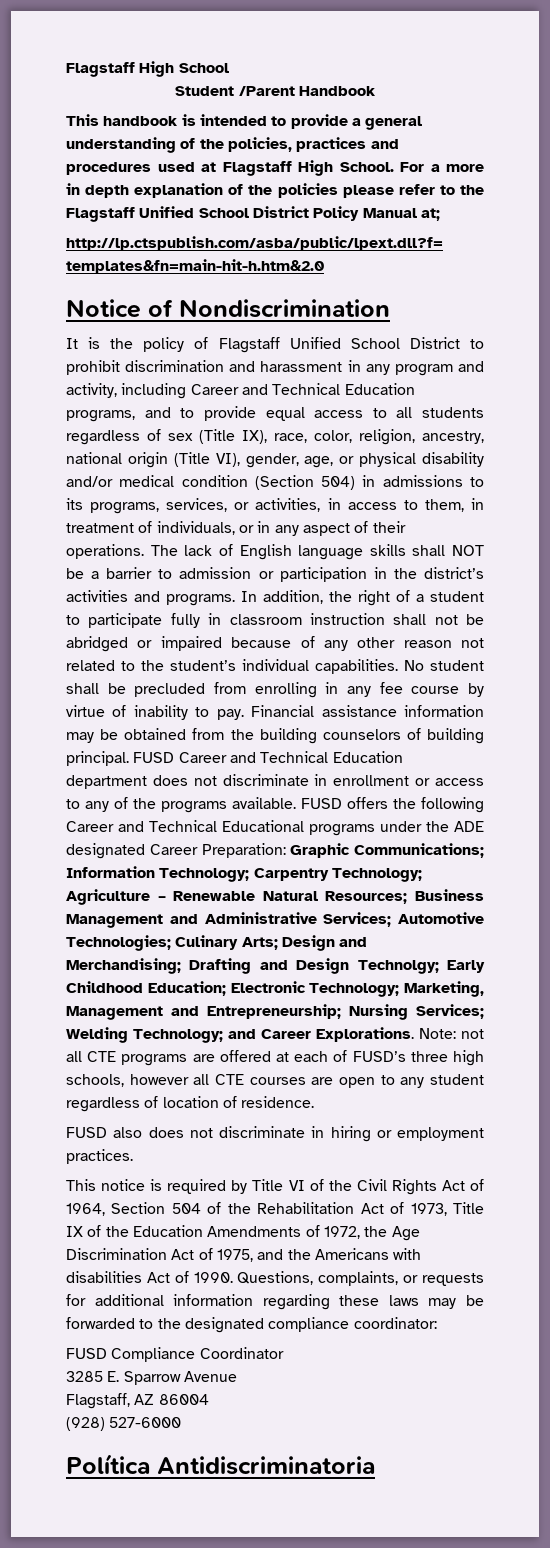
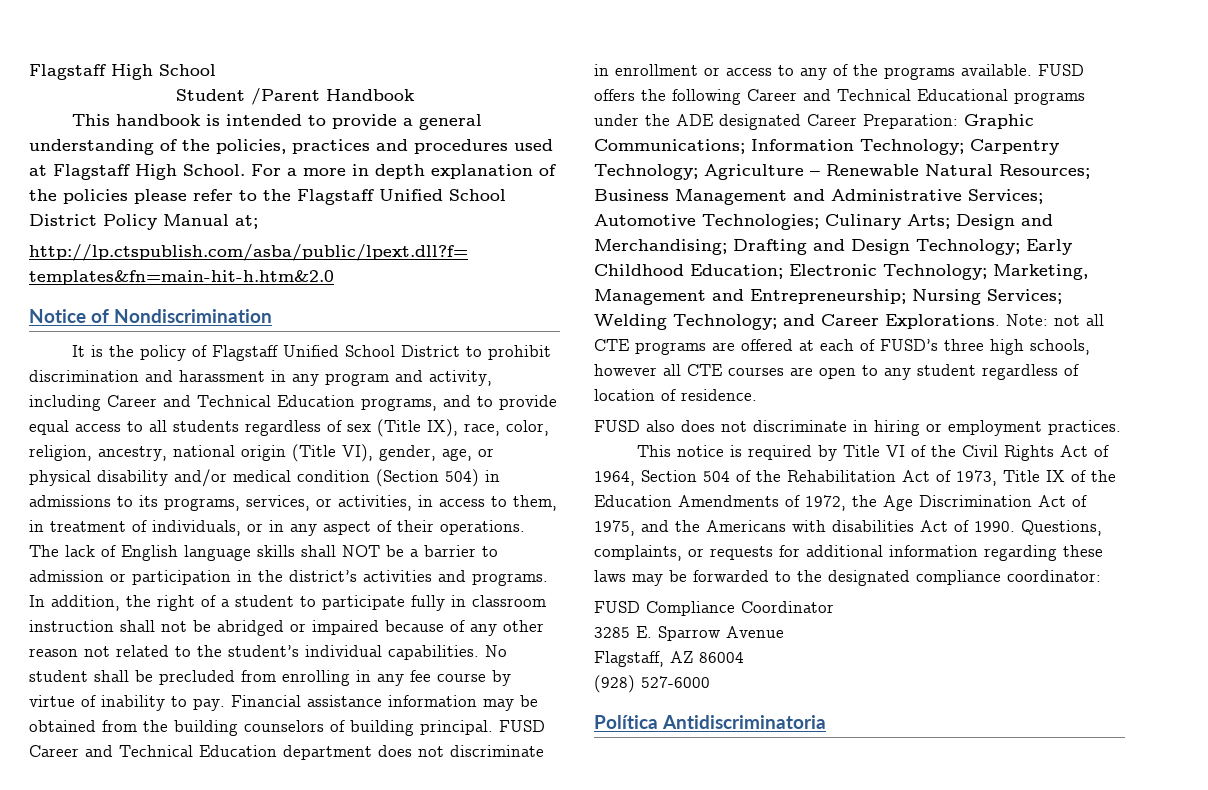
[357,960,439,974] Technolgy; -> [916,239,1020,255] Technology;

